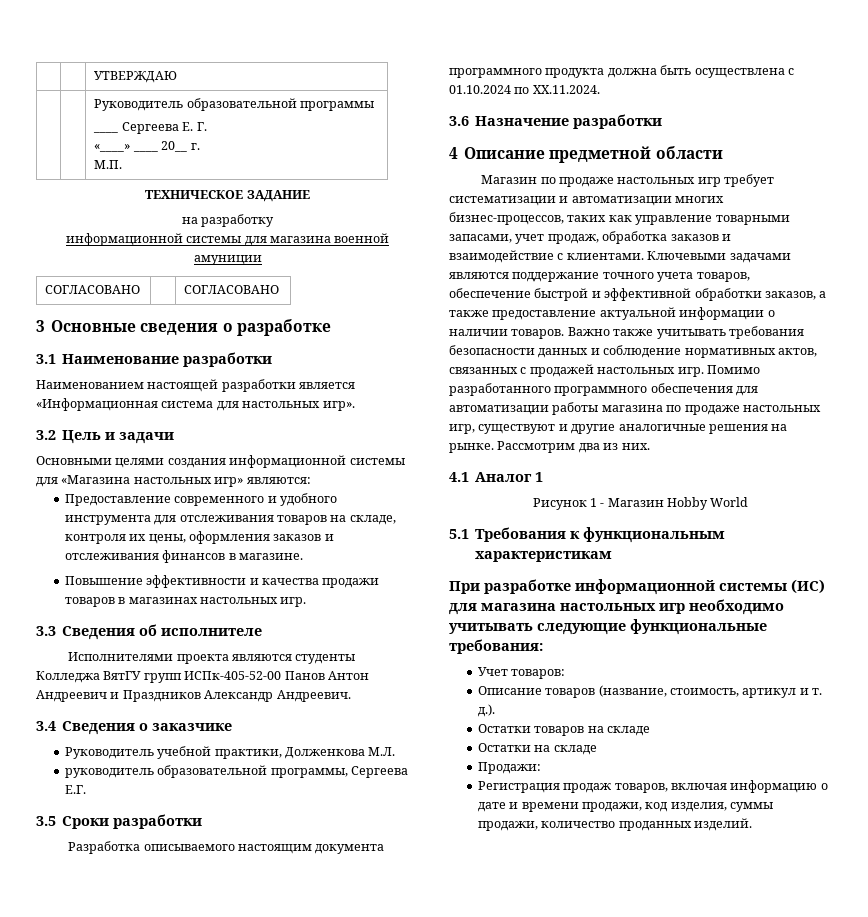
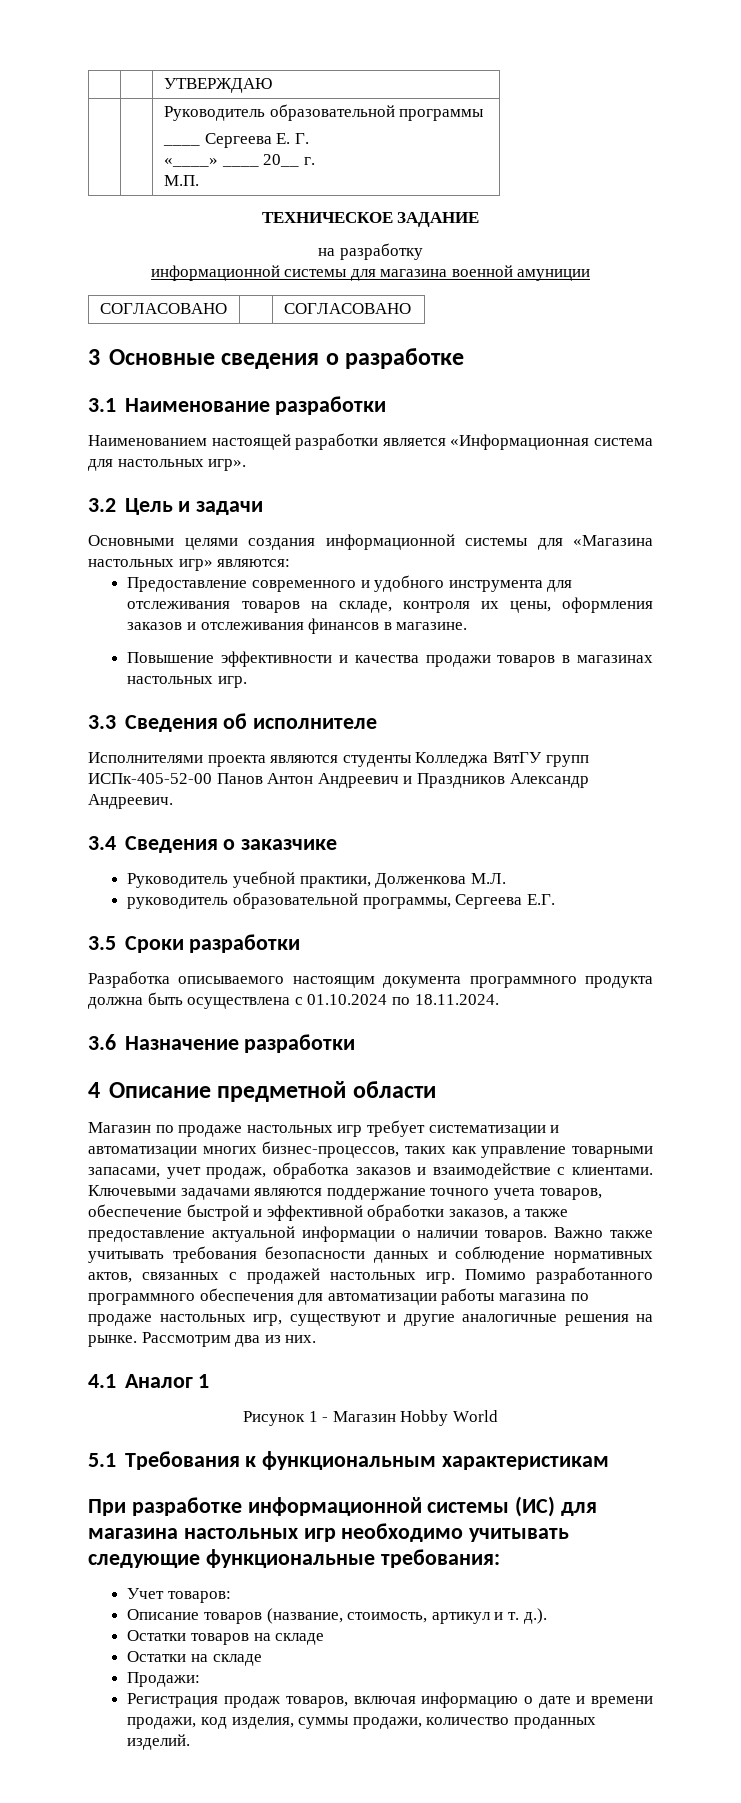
[532,85,600,94] ХХ.11.2024. -> [414,994,499,1005] 18.11.2024.

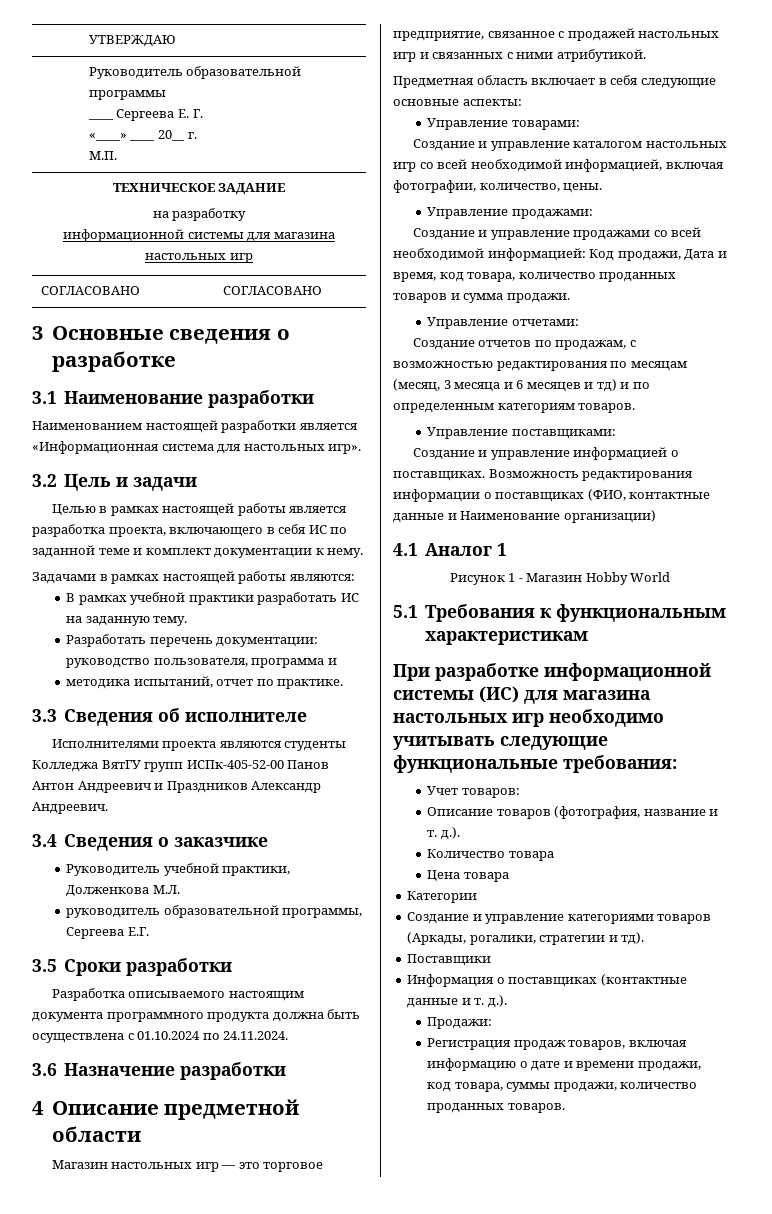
[451,265,591,281] военной амуниции -> [145,253,253,263] настольных игр
[88,534,653,550] [88,559,291,571] [127,575,573,592] [127,597,654,613] [127,618,468,634] [127,651,654,667] [127,676,248,688] Основными целями создания информационной системы для «Магазина настольных игр» являются: // Предоставление современного и удобного инструмента для отслеживания товаров на складе, контроля их цены, оформления заказов и отслеживания финансов в магазине. // Повышение эффективности и качества продажи товаров в магазинах настольных игр. -> [51,503,348,516] [32,524,348,537] [32,545,364,558] [32,571,355,584] [66,592,359,605] [66,616,188,626] [66,634,319,647] [66,658,337,668] [66,676,344,689] Целью в рамках настоящей работы является разработка проекта, включающего в себя ИС по заданной теме и комплект документации к нему. // Задачами в рамках настоящей работы являются: // В рамках учебной практики разработать ИС на заданную тему. // Разработать перечень документации: руководство пользователя, программа и // методика испытаний, отчет по практике.
[414,994,499,1005] 18.11.2024. -> [223,1031,289,1040] 24.11.2024.
[155,1120,560,1137] [88,1141,654,1158] [88,1162,653,1179] [88,1185,602,1200] [88,1204,569,1221] [88,1226,653,1242] [88,1246,654,1263] [88,1267,653,1284] [88,1288,589,1305] [88,1314,653,1326] [88,1332,317,1347] по продаже настольных игр требует систематизации и автоматизации многих бизнес-процессов, таких как управление товарными запасами, учет продаж, обработка заказов и взаимодействие с клиентами. Ключевыми задачами являются поддержание точного учета товаров, обеспечение быстрой и эффективной обработки заказов, а также предоставление актуальной информации о наличии товаров. Важно также учитывать требования безопасности данных и соблюдение нормативных актов, связанных с продажей настольных игр. Помимо разработанного программного обеспечения для автоматизации работы магазина по продаже настольных игр, существуют и другие аналогичные решения на рынке. Рассмотрим два из них. -> [111,1162,324,1172] [393,28,720,41] [393,49,646,62] [393,75,716,88] [393,99,522,106] [427,118,580,130] [412,139,727,151] [393,159,724,172] [393,180,603,193] [427,207,593,219] [412,227,702,240] [393,248,727,261] [393,272,677,282] [393,293,570,303] [427,317,579,329] [412,338,636,350] [393,361,687,371] [393,379,650,392] [393,403,636,413] [427,427,616,439] [412,447,679,460] [393,469,694,481] [393,489,711,502] [393,510,656,523] настольных игр — это торговое предприятие, связанное с продажей настольных игр и связанных с ними атрибутикой. // Предметная область включает в себя следующие основные аспекты: // Управление товарами: // Создание и управление каталогом настольных игр со всей необходимой информацией, включая фотографии, количество, цены. // Управление продажами: // Создание и управление продажами со всей необходимой информацией: Код продажи, Дата и время, код товара, количество проданных товаров и сумма продажи. // Управление отчетами: // Создание отчетов по продажам, с возможностью редактирования по месяцам (месяц, 3 месяца и 6 месяцев и тд) и по определенным категориям товаров. // Управление поставщиками: // Создание и управление информацией о поставщиках. Возможность редактирования информации о поставщиках (ФИО, контактные данные и Наименование организации)
[266,1608,547,1624] [127,1630,325,1645] [127,1651,262,1666] (название, стоимость, артикул и т. д.). // Остатки товаров на складе // Остатки на складе -> [554,806,719,819] [427,827,460,840] [427,849,554,861] [427,870,509,882] [407,891,478,903] [407,912,712,924] [407,932,645,945] [407,954,492,966] [407,974,687,987] [407,995,507,1008] (фотография, название и т. д.). // Количество товара // Цена товара // Категории // Создание и управление категориями товаров (Аркады, рогалики, стратегии и тд). // Поставщики // Информация о поставщиках (контактные данные и т. д.).
[231,1717,294,1729] изделия, -> [454,1082,503,1092] товара,
[127,1734,191,1750] изделий. -> [507,1103,565,1113] товаров.

